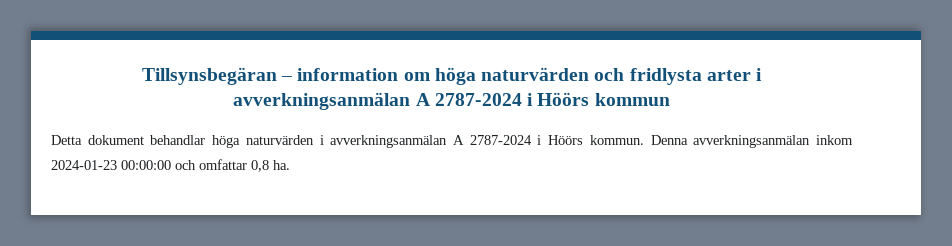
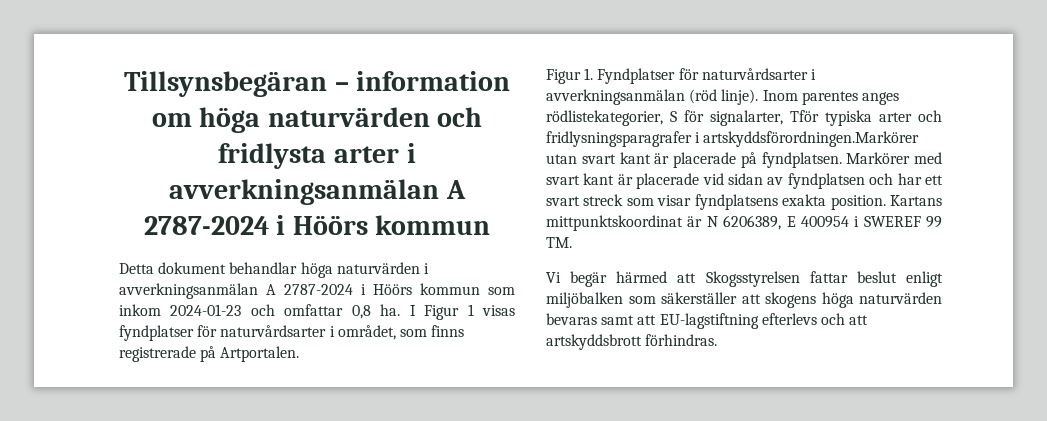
[589,135,811,148] kommun. Denna avverkningsanmälan -> [420,283,515,295] kommun som
[121,160,171,170] 00:00:00 -> (242, 310) none
(290, 165) none -> [409,304,515,320] [119,325,465,341] [119,346,300,362] [546,68,816,84] [546,89,899,105] [546,110,942,126] [546,131,920,147] [546,152,942,168] [546,173,943,189] [546,194,942,210] [546,215,942,231] [546,237,572,248] [546,271,943,287] [546,292,942,308] [546,313,869,329] [546,334,718,350] I Figur 1 visas fyndplatser för naturvårdsarter i området, som finns registrerade på Artportalen. // Figur 1. Fyndplatser för naturvårdsarter i avverkningsanmälan (röd linje). Inom parentes anges rödlistekategorier, S för signalarter, Tför typiska arter och fridlysningsparagrafer i artskyddsförordningen.Markörer utan svart kant är placerade på fyndplatsen. Markörer med svart kant är placerade vid sidan av fyndplatsen och har ett svart streck som visar fyndplatsens exakta position. Kartans mittpunktskoordinat är N 6206389, E 400954 i SWEREF 99 TM. // Vi begär härmed att Skogsstyrelsen fattar beslut enligt miljöbalken som säkerställer att skogens höga naturvärden bevaras samt att EU-lagstiftning efterlevs och att artskyddsbrott förhindras.

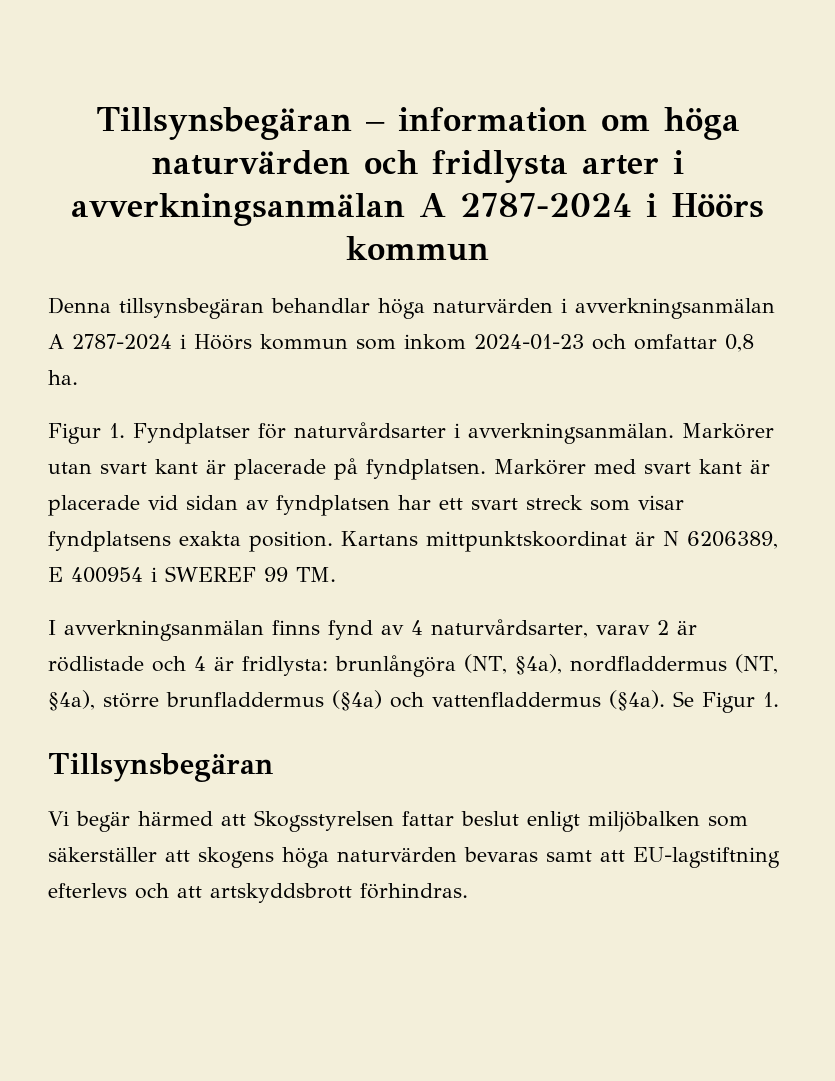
[119,262,227,274] Detta dokument -> [48,297,264,319] Denna tillsynsbegäran
[409,304,515,320] [119,325,465,341] [119,346,300,362] I Figur 1 visas fyndplatser för naturvårdsarter i området, som finns registrerade på Artportalen. -> (78, 377) none
[546,89,899,105] [546,110,942,126] [546,131,920,147] avverkningsanmälan (röd linje). Inom parentes anges rödlistekategorier, S för signalarter, Tför typiska arter och fridlysningsparagrafer i artskyddsförordningen.Markörer -> [468,423,774,444] avverkningsanmälan. Markörer
[869,173,894,185] och -> (390, 505) none
(572, 242) none -> [48,619,697,641] [48,654,778,677] [48,690,779,713] [48,753,274,782] // I avverkningsanmälan finns fynd av 4 naturvårdsarter, varav 2 är rödlistade och 4 är fridlysta: brunlångöra (NT, §4a), nordfladdermus (NT, §4a), större brunfladdermus (§4a) och vattenfladdermus (§4a). Se Figur 1. // Tillsynsbegäran

